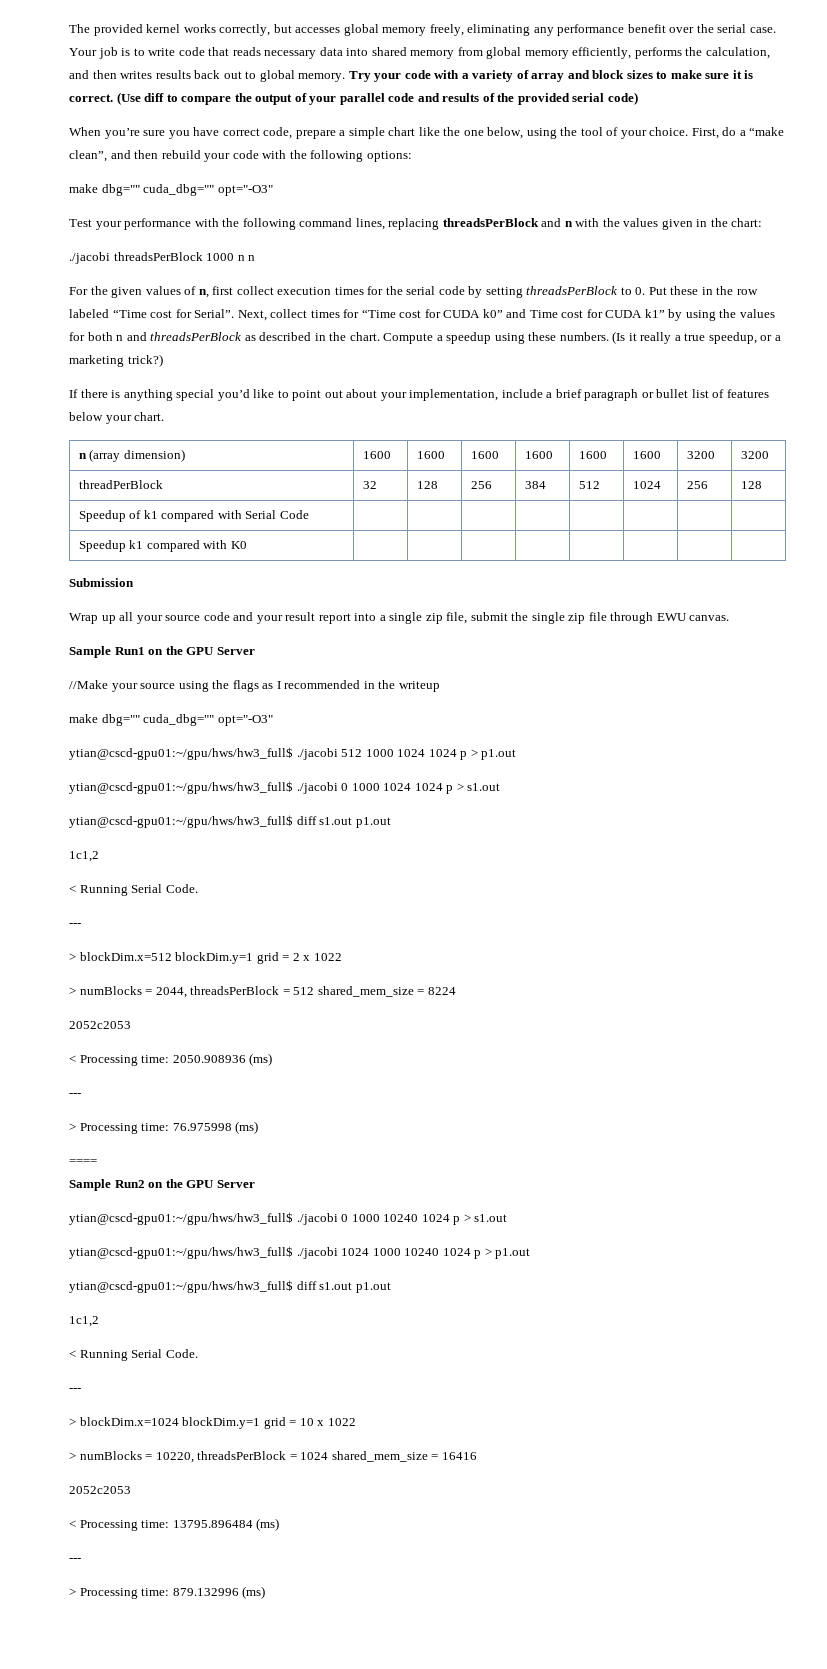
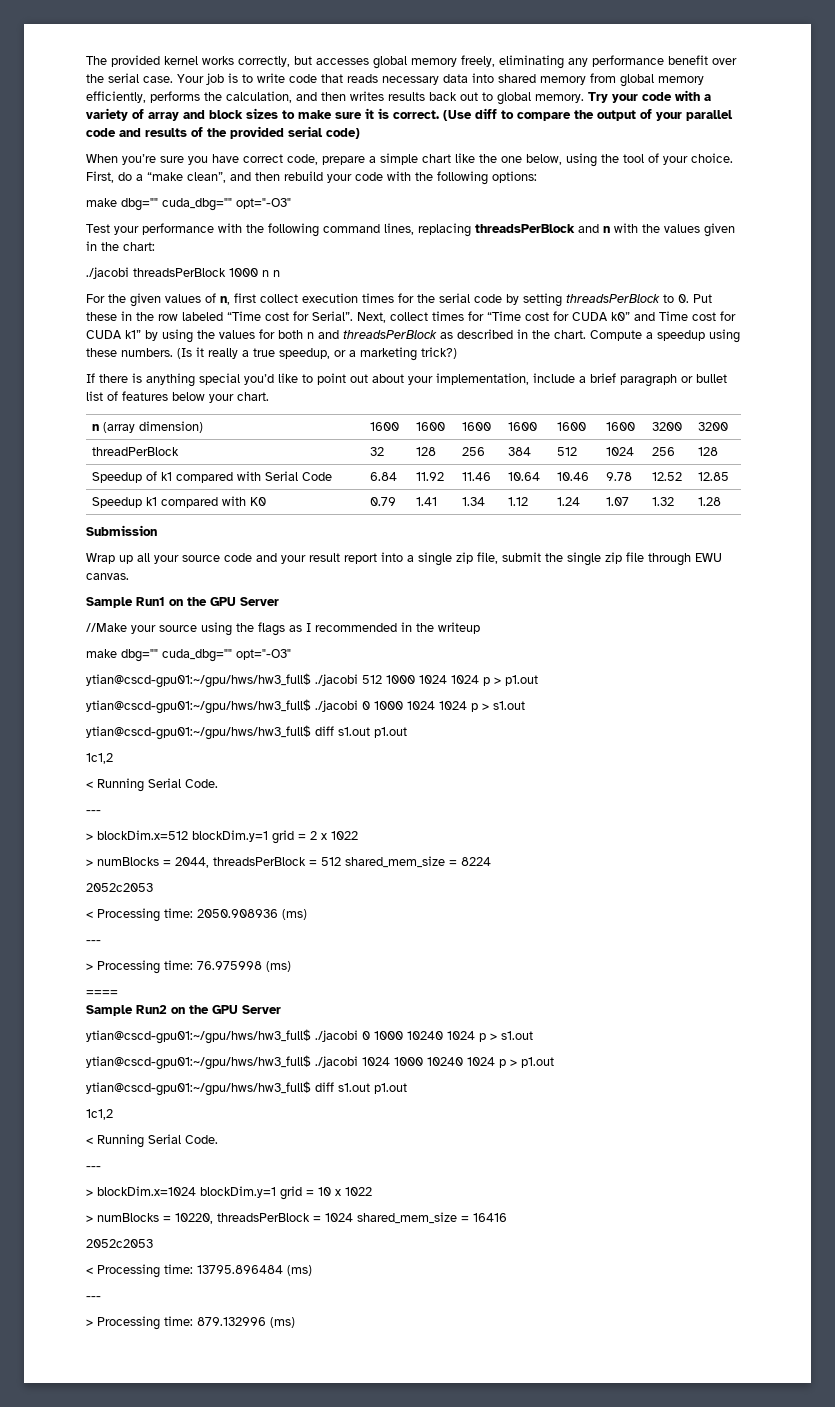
(309, 514) | | | | | | | -> [370,472,398,481] [416,472,445,481] [462,472,492,481] [508,472,541,481] [557,472,590,481] [606,472,633,481] [652,472,683,481] [698,472,730,481] 6.84 | 11.92 | 11.46 | 10.64 | 10.46 | 9.78 | 12.52 | 12.85
(247, 545) | | | | | | | -> [370,497,397,506] [416,497,438,506] [462,497,486,506] [508,497,529,506] [557,497,581,506] [606,497,630,506] [652,497,675,506] [698,497,722,506] 0.79 | 1.41 | 1.34 | 1.12 | 1.24 | 1.07 | 1.32 | 1.28

